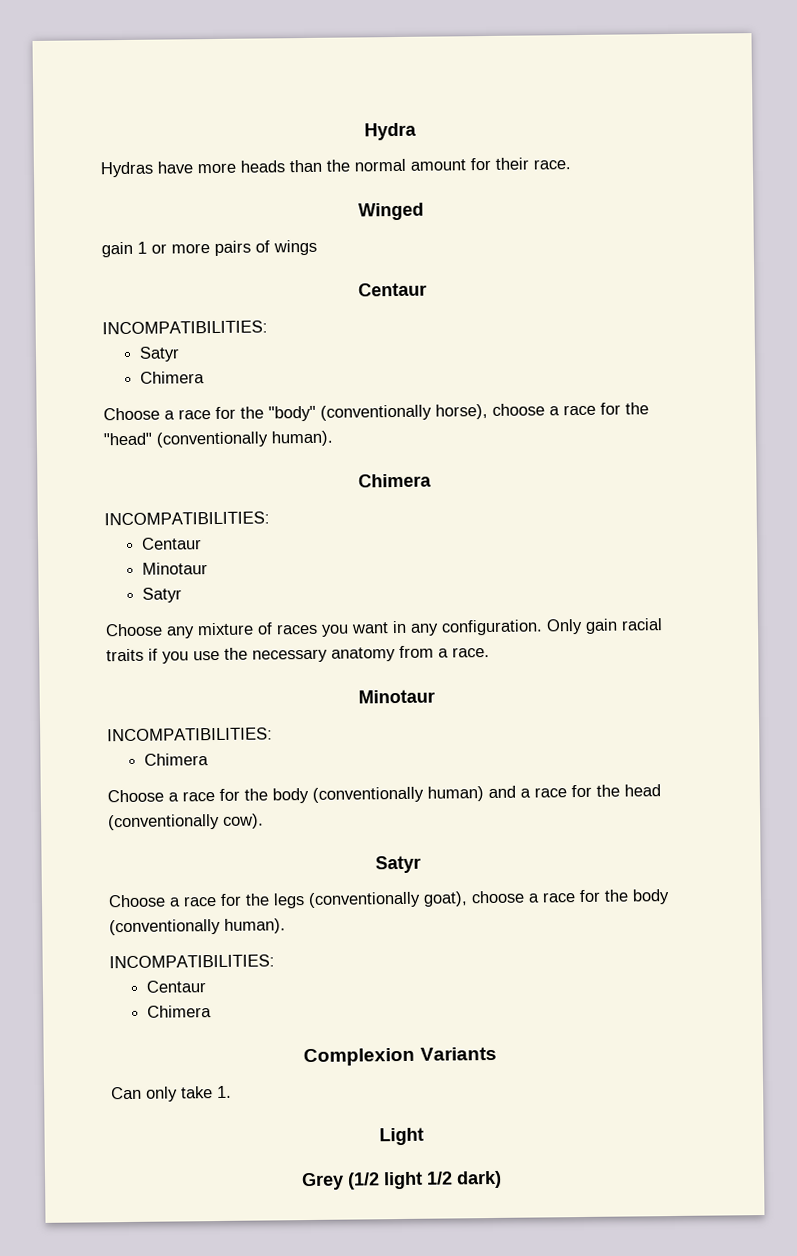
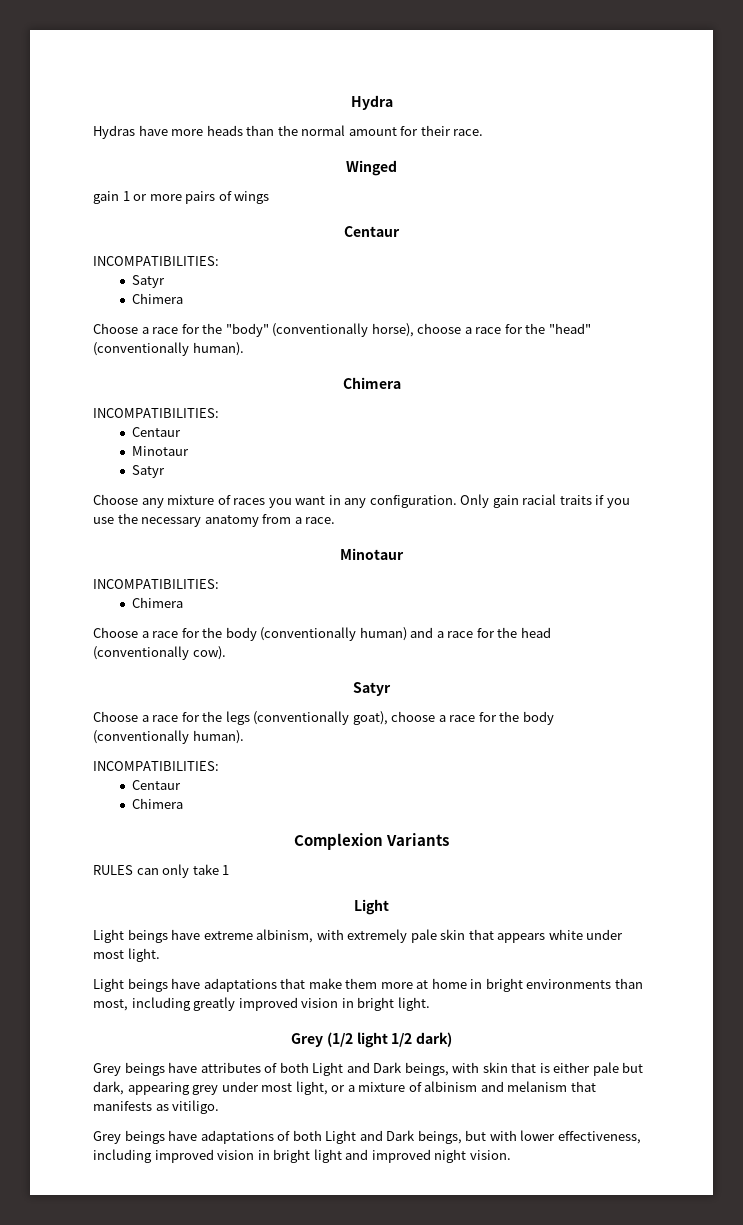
[111,1086,142,1100] Can -> [93,865,159,875] RULES can
[217,1085,232,1099] [378,1127,424,1146] 1. // Light -> [222,865,230,875] [354,899,389,915] [93,929,624,943] [93,948,160,962] [93,978,643,992] [93,997,430,1011] 1 // Light // Light beings have extreme albinism, with extremely pale skin that appears white under most light. // Light beings have adaptations that make them more at home in bright environments than most, including greatly improved vision in bright light.
(502, 1179) none -> [93,1062,644,1076] [93,1081,596,1095] [93,1100,220,1114] [93,1130,641,1144] [93,1149,511,1163] // Grey beings have attributes of both Light and Dark beings, with skin that is either pale but dark, appearing grey under most light, or a mixture of albinism and melanism that manifests as vitiligo. // Grey beings have adaptations of both Light and Dark beings, but with lower effectiveness, including improved vision in bright light and improved night vision.

